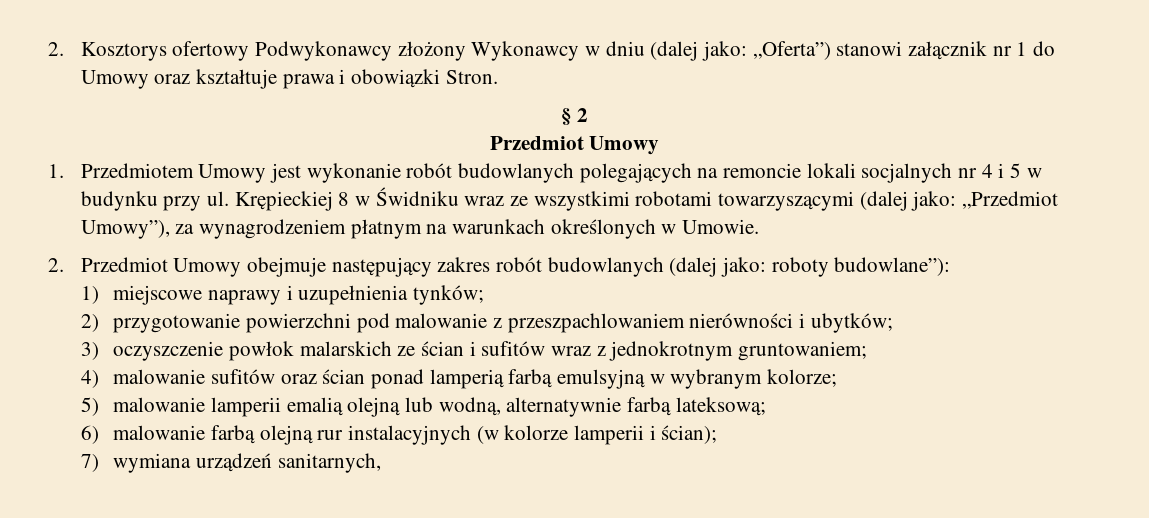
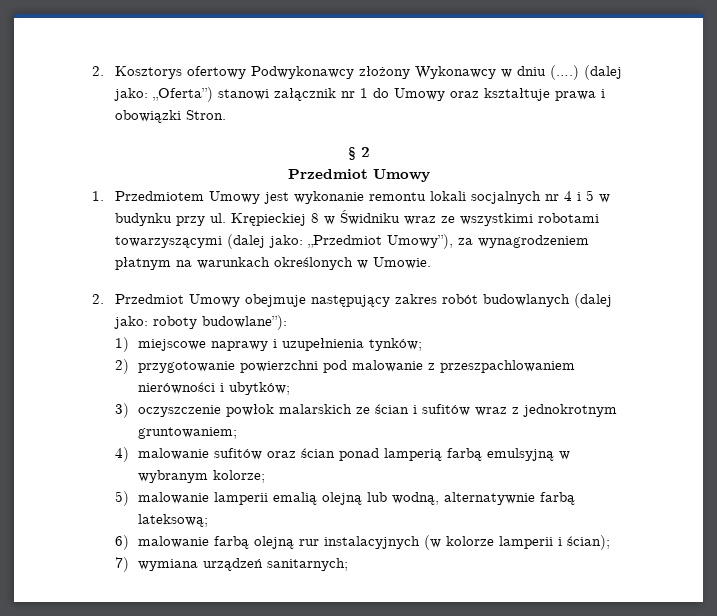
(645, 48) none -> [550,65,580,80] (….)
[406,163,801,183] robót budowlanych polegających na remoncie -> [369,192,427,201] remontu
[277,453,381,473] sanitarnych, -> [267,558,349,571] sanitarnych;

